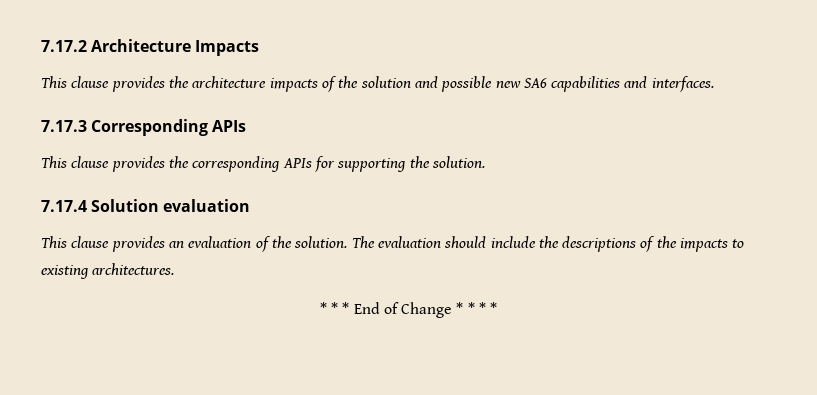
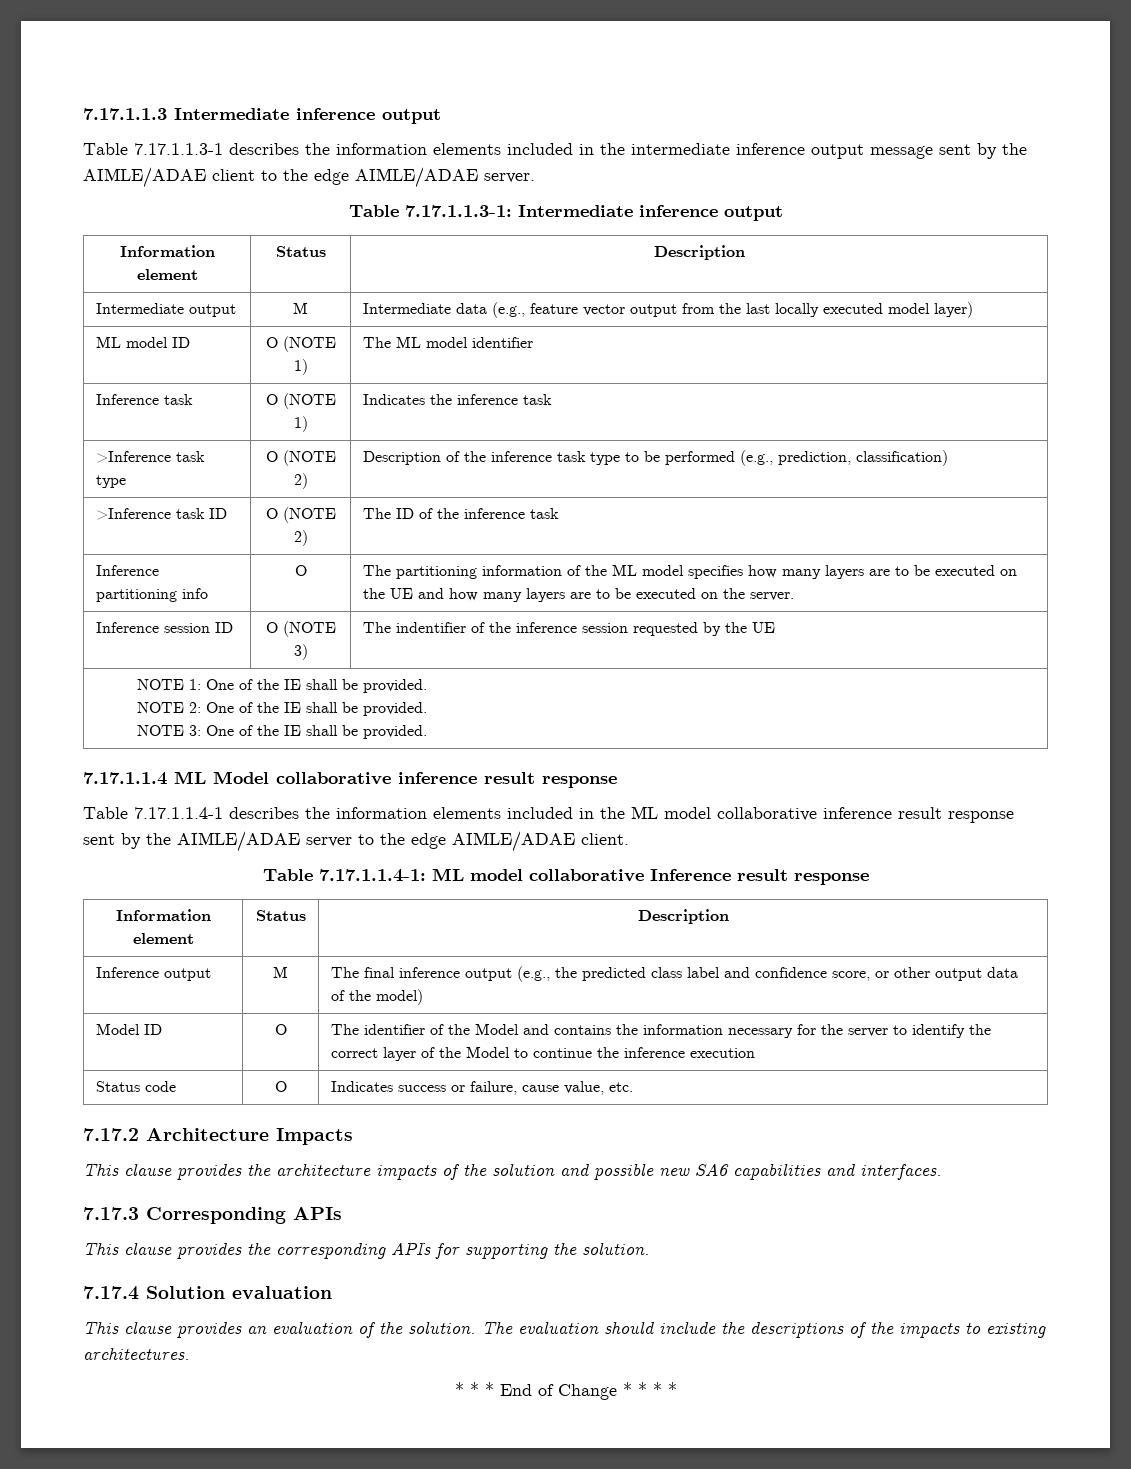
(41, 46) none -> [83,108,441,124] [83,143,1027,159] [83,167,535,188] [348,205,783,221] [119,245,215,257] [136,269,198,280] [275,246,326,257] [653,245,745,260] [95,303,236,317] [293,302,308,314] [362,302,973,318] [95,336,190,348] [265,336,336,352] [293,359,308,375] [362,336,533,348] [95,394,193,405] [265,393,336,409] [293,416,308,432] [362,394,552,405] [95,451,205,463] [95,475,126,488] [265,450,336,466] [293,473,308,489] [362,450,948,466] [95,508,227,520] [265,507,336,523] [293,530,308,546] [362,508,559,519] [95,565,159,576] [95,588,208,602] [294,565,307,576] [362,564,1017,579] [362,588,794,602] [95,622,233,633] [265,621,336,637] [293,644,308,660] [362,622,775,636] [136,679,427,693] [136,702,427,716] [136,725,427,739] [83,771,617,788] [83,806,1014,823] [83,831,629,852] [262,868,869,885] [115,909,211,921] [132,933,194,944] [255,910,306,921] [637,909,729,924] [95,967,211,981] [273,966,288,978] [330,966,1018,982] [330,989,423,1005] [95,1023,162,1035] [274,1024,287,1035] [330,1023,991,1038] [330,1046,755,1061] [95,1081,176,1092] [274,1081,287,1092] [330,1081,633,1095] 7.17.1.1.3 Intermediate inference output // Table 7.17.1.1.3-1 describes the information elements included in the intermediate inference output message sent by the AIMLE/ADAE client to the edge AIMLE/ADAE server. // Table 7.17.1.1.3-1: Intermediate inference output // Information element | Status | Description // Intermediate output | M | Intermediate data (e.g., feature vector output from the last locally executed model layer) // ML model ID | O (NOTE 1) | The ML model identifier // Inference task | O (NOTE 1) | Indicates the inference task // >Inference task type | O (NOTE 2) | Description of the inference task type to be performed (e.g., prediction, classification) // >Inference task ID | O (NOTE 2) | The ID of the inference task // Inference partitioning info | O | The partitioning information of the ML model specifies how many layers are to be executed on the UE and how many layers are to be executed on the server. // Inference session ID | O (NOTE 3) | The indentifier of the inference session requested by the UE // NOTE 1: One of the IE shall be provided. // NOTE 2: One of the IE shall be provided. // NOTE 3: One of the IE shall be provided. // 7.17.1.1.4 ML Model collaborative inference result response // Table 7.17.1.1.4-1 describes the information elements included in the ML model collaborative inference result response sent by the AIMLE/ADAE server to the edge AIMLE/ADAE client. // Table 7.17.1.1.4-1: ML model collaborative Inference result response // Information element | Status | Description // Inference output | M | The final inference output (e.g., the predicted class label and confidence score, or other output data of the model) // Model ID | O | The identifier of the Model and contains the information necessary for the server to identify the correct layer of the Model to continue the inference execution // Status code | O | Indicates success or failure, cause value, etc. //

